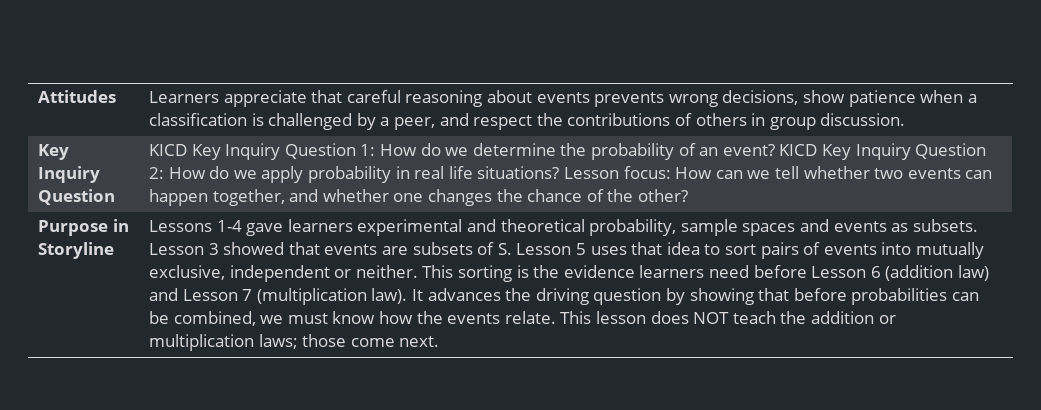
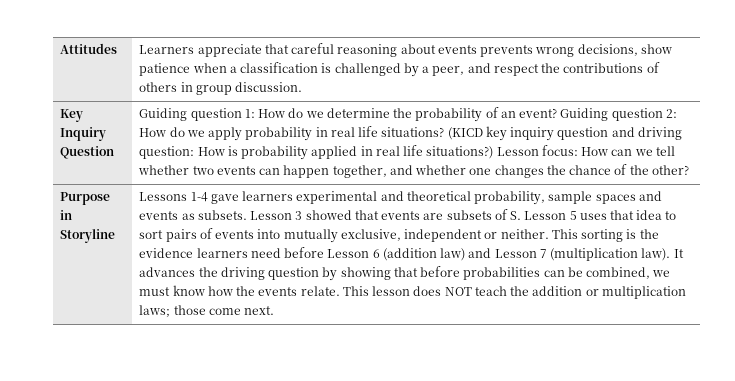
[149,143,356,160] KICD Key Inquiry Question -> [139,108,242,121] Guiding question
[779,143,987,160] KICD Key Inquiry Question -> [560,108,663,121] Guiding question
(560, 172) none -> [447,126,682,141] [139,145,494,160] (KICD key inquiry question and driving question: How is probability applied in real life situations?)

